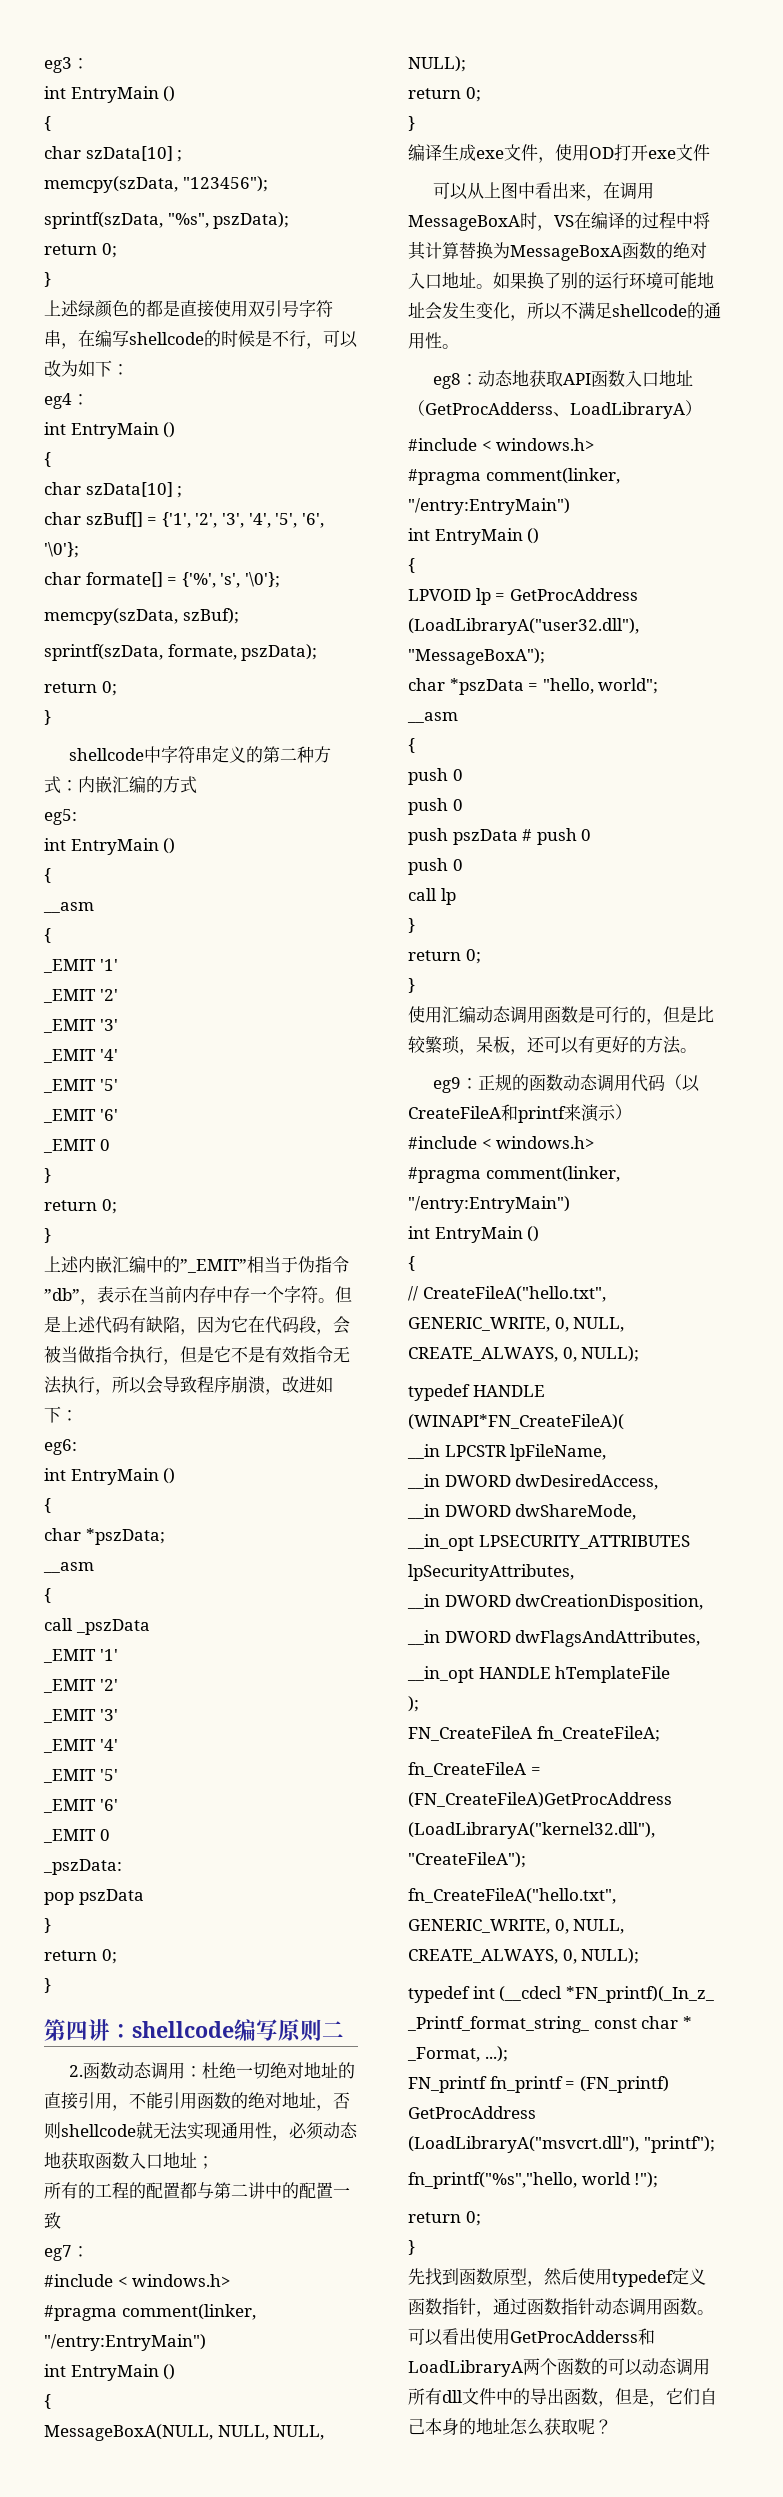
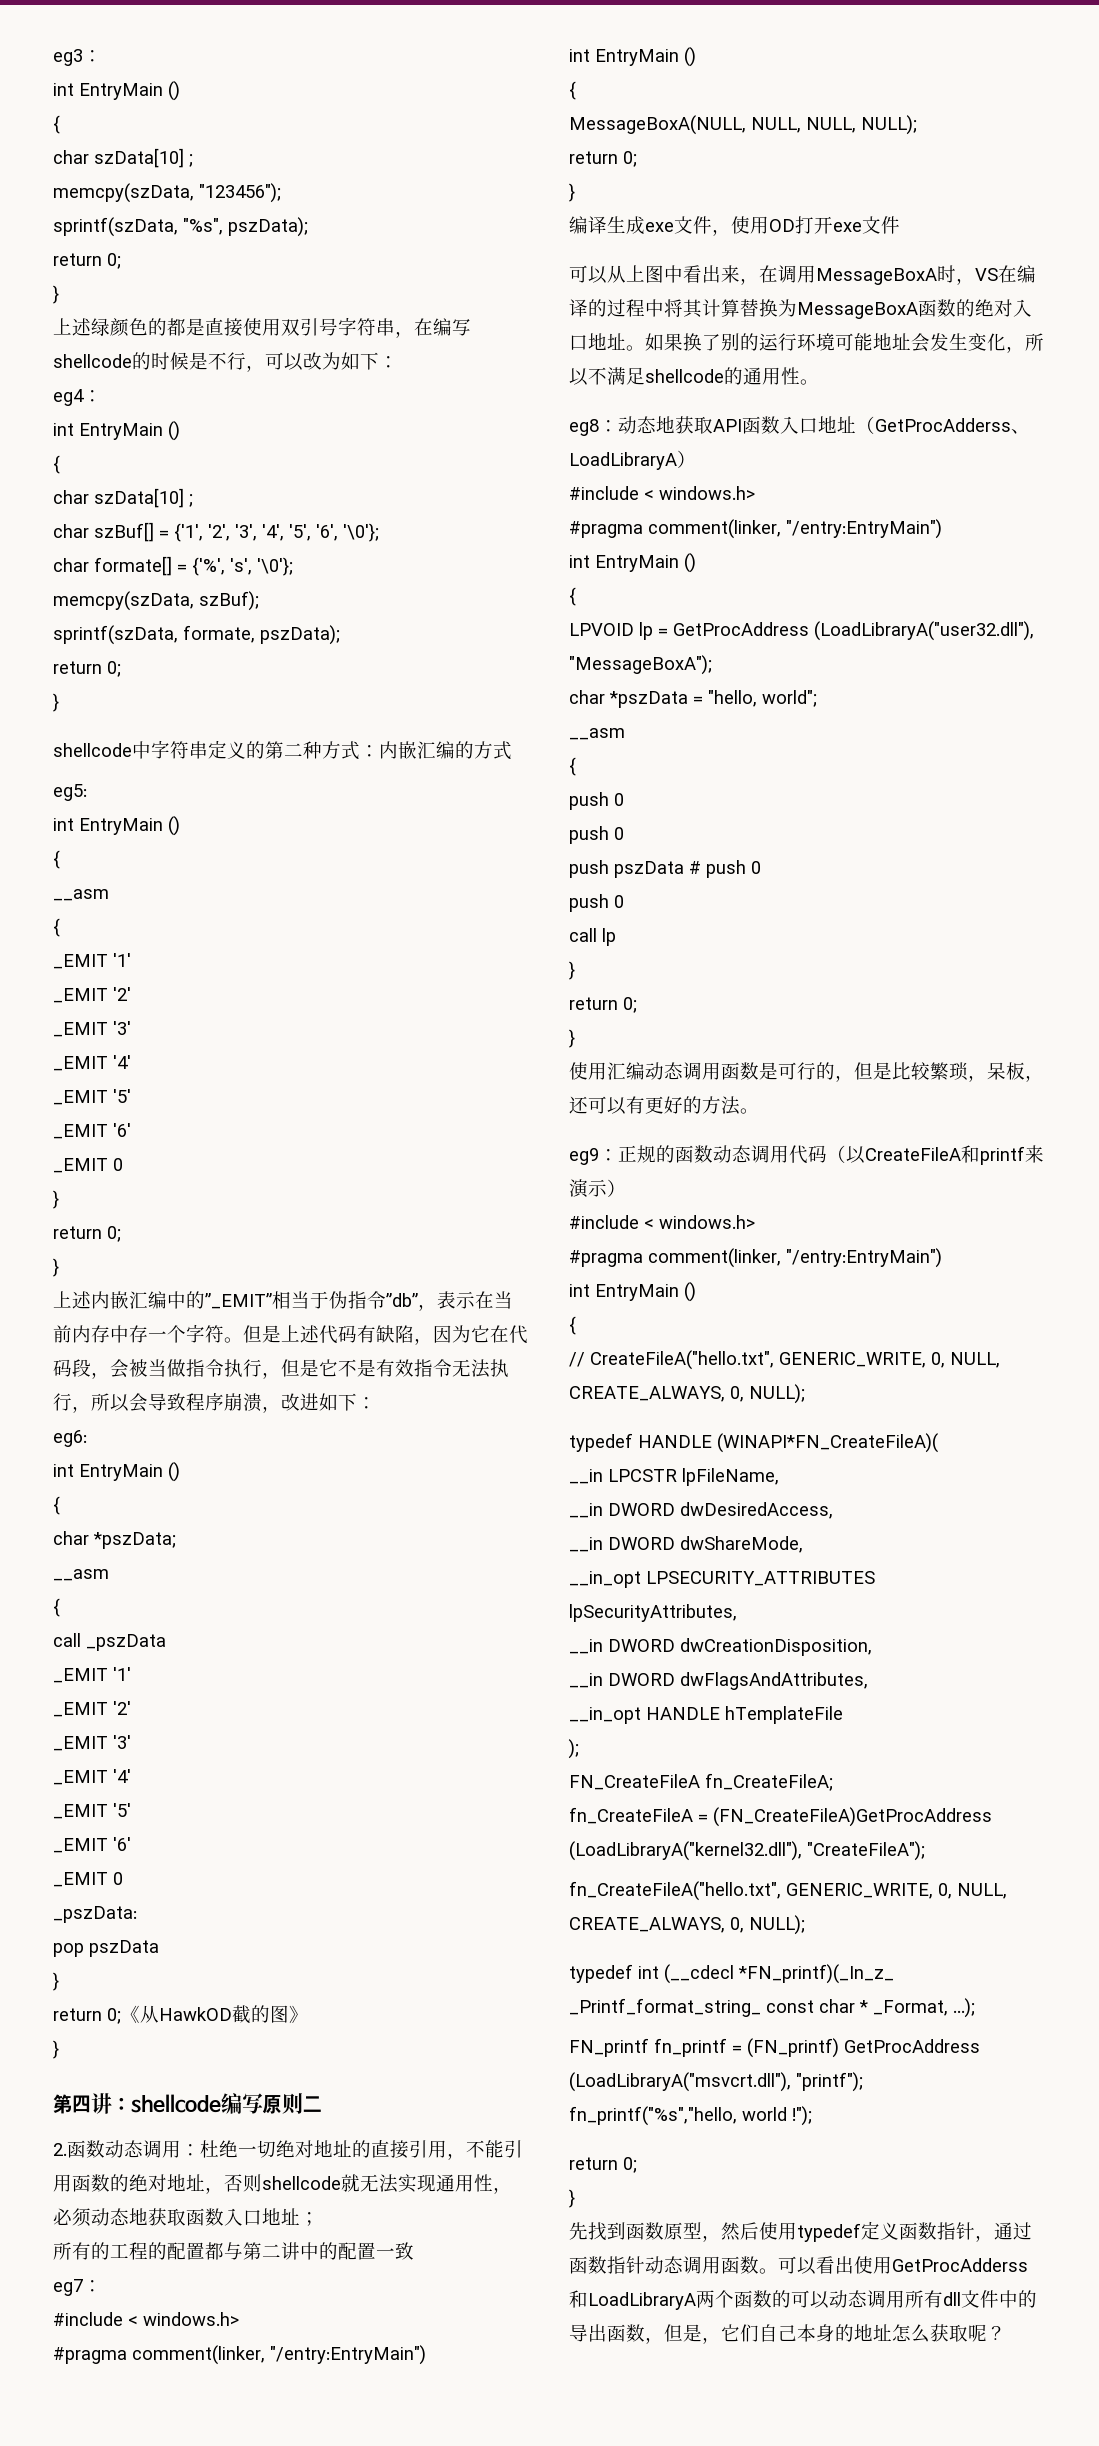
(117, 1956) none -> [121,2005,308,2024] 《从HawkOD截的图》

